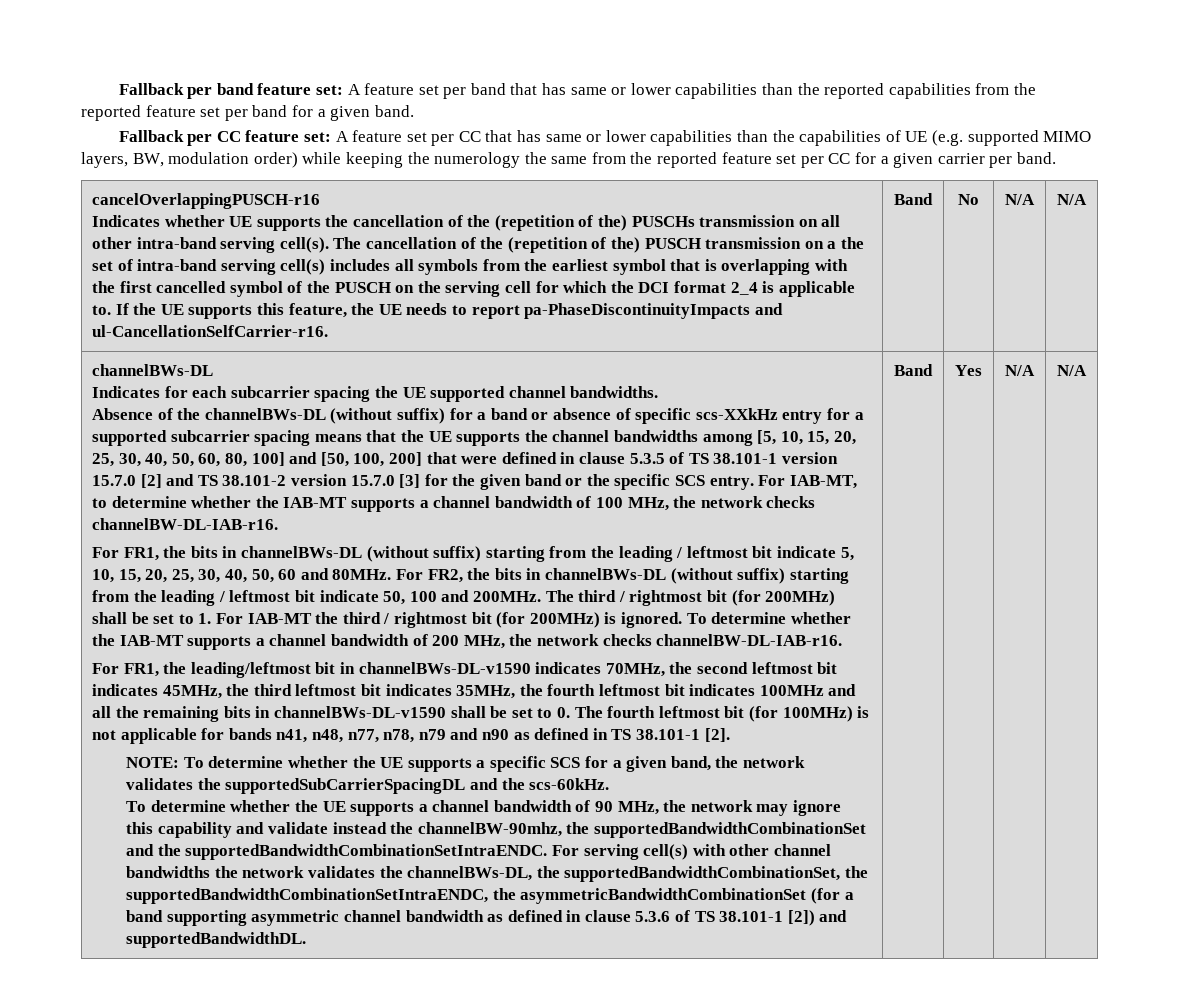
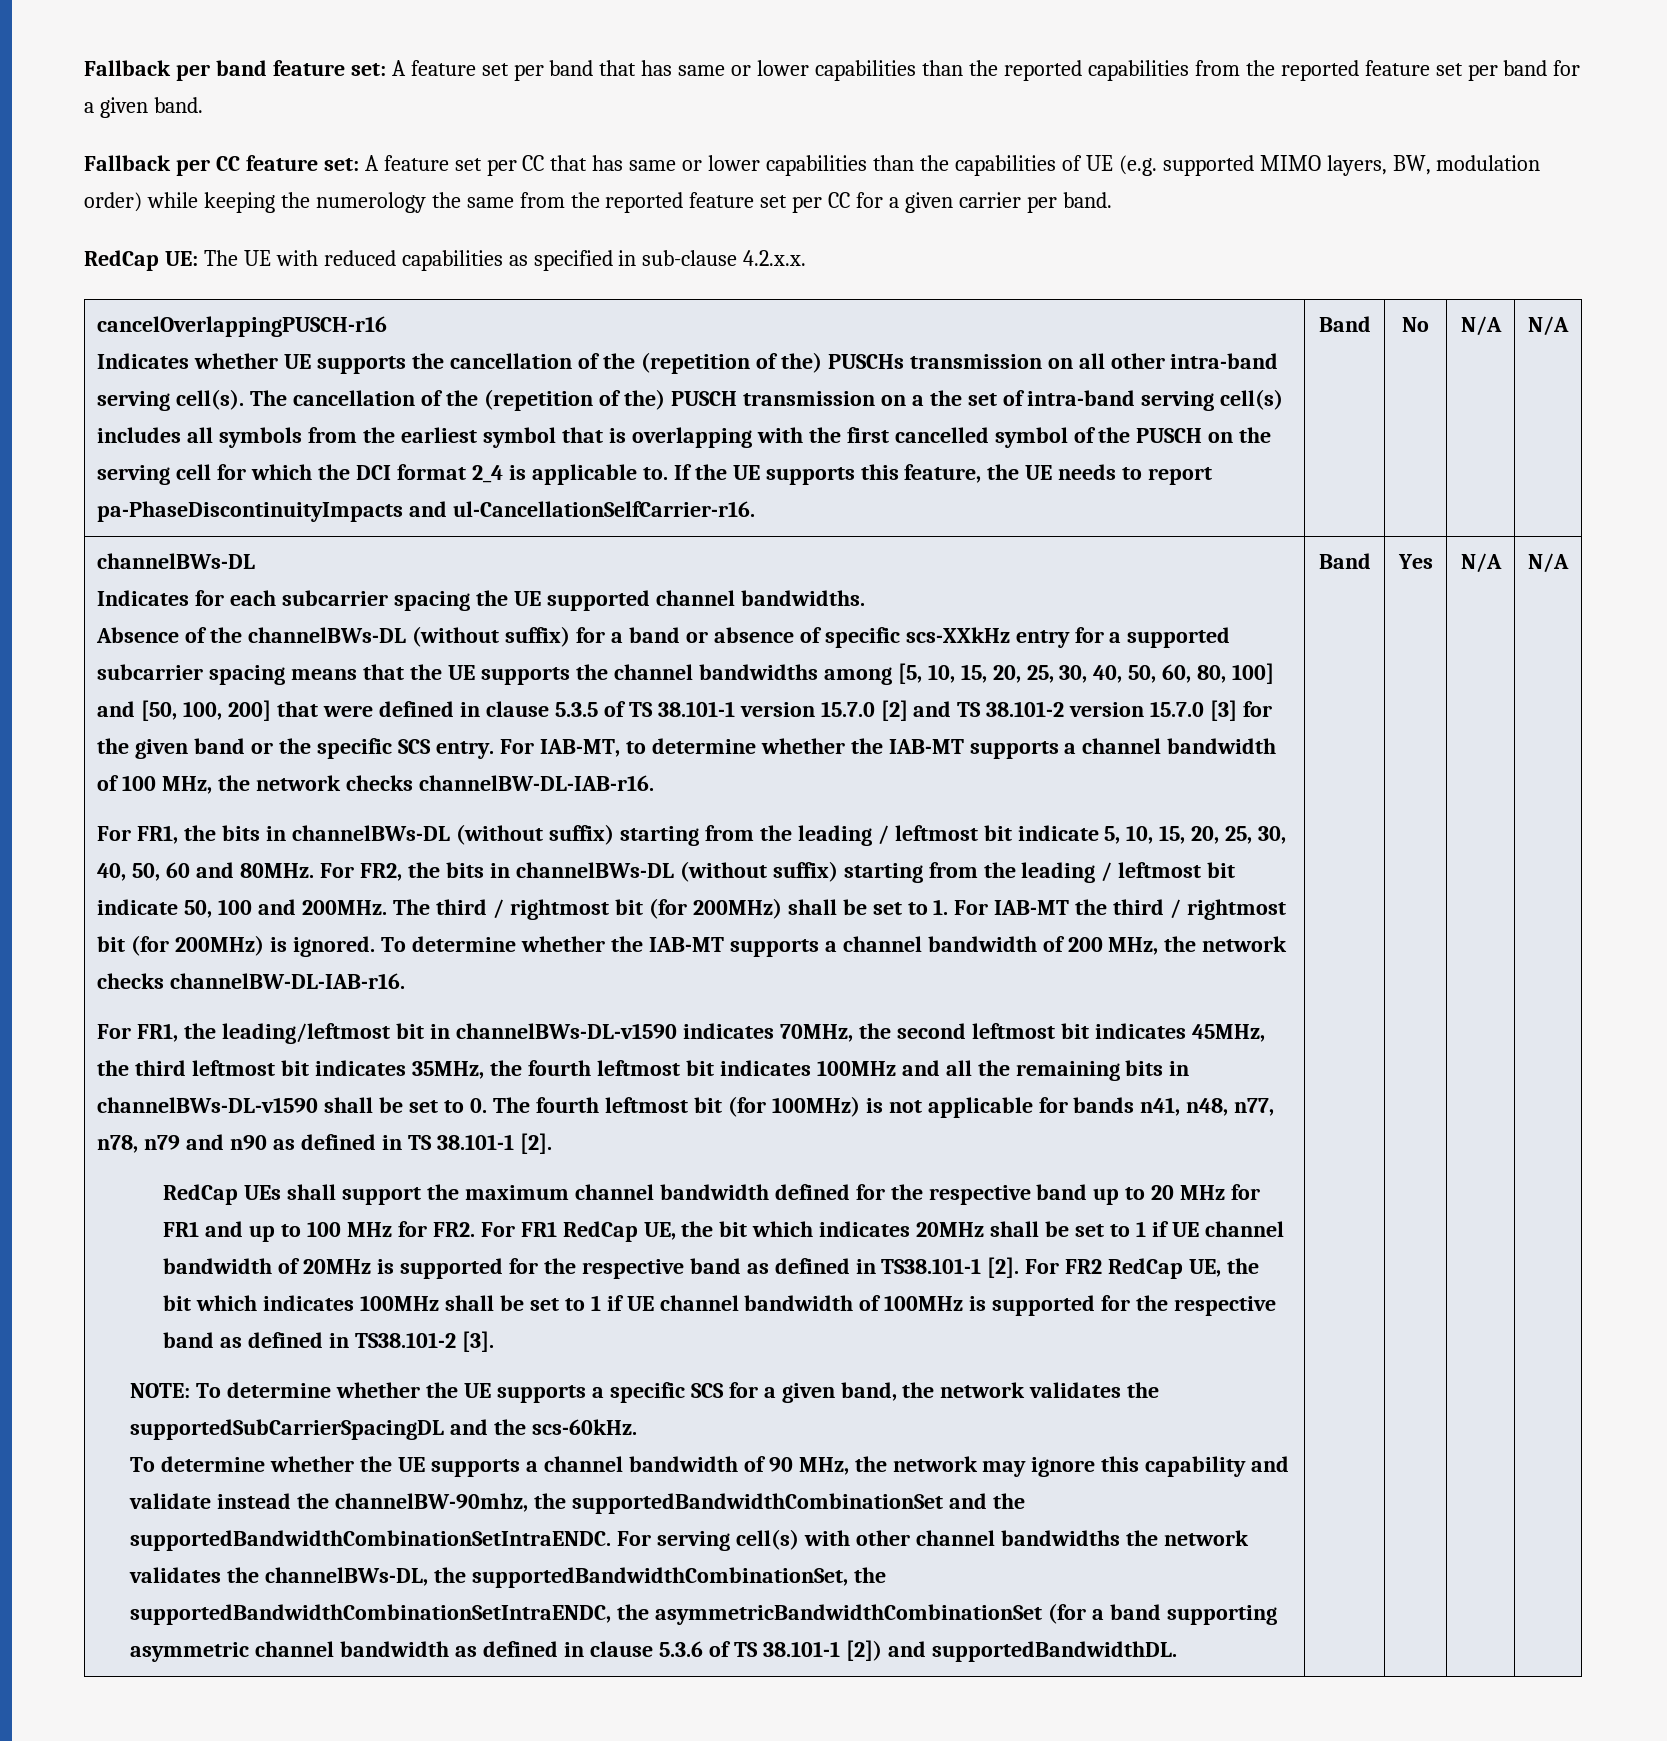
(1056, 158) none -> [84,250,807,271] // RedCap UE: The UE with reduced capabilities as specified in sub-clause 4.2.x.x.
(730, 735) none -> [163,1184,1261,1205] [163,1221,1284,1242] [163,1257,1260,1279] [163,1295,1277,1316] [163,1331,494,1352] // RedCap UEs shall support the maximum channel bandwidth defined for the respective band up to 20 MHz for FR1 and up to 100 MHz for FR2. For FR1 RedCap UE, the bit which indicates 20MHz shall be set to 1 if UE channel bandwidth of 20MHz is supported for the respective band as defined in TS38.101-1 [2]. For FR2 RedCap UE, the bit which indicates 100MHz shall be set to 1 if UE channel bandwidth of 100MHz is supported for the respective band as defined in TS38.101-2 [3].

